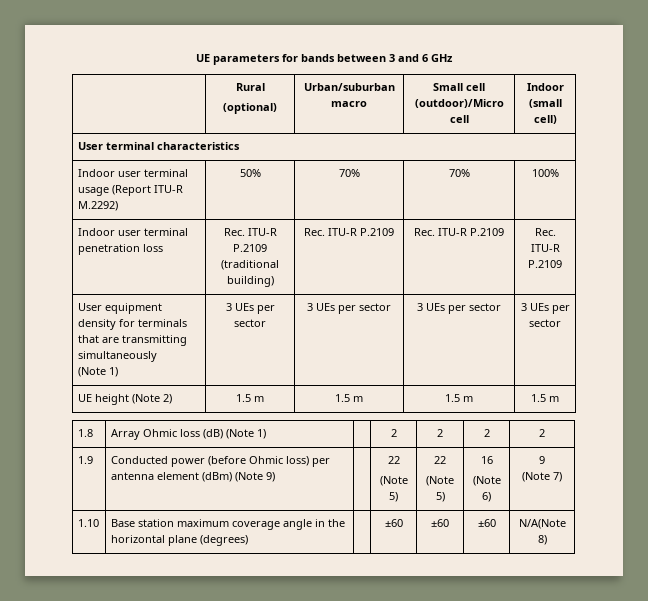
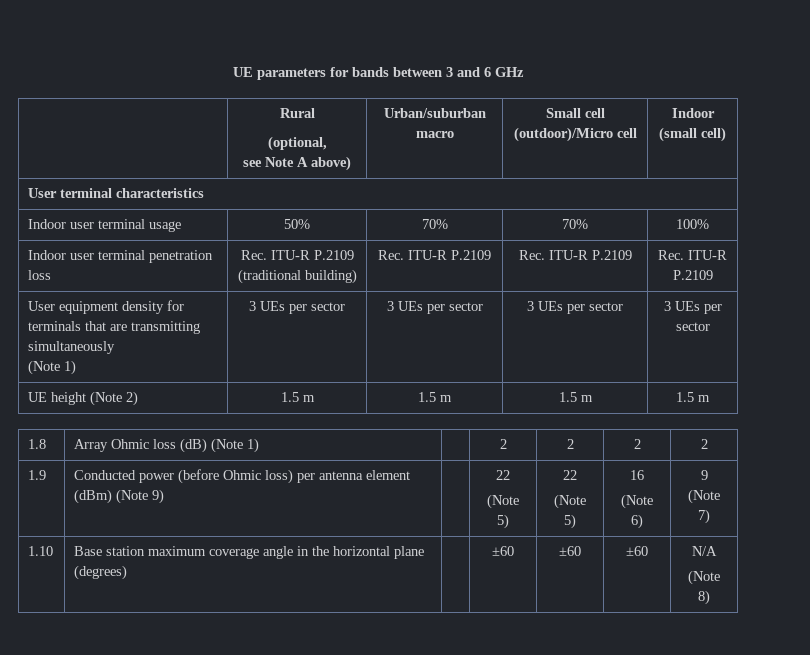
[223,103,277,114] (optional) -> [267,136,327,151] [243,156,352,171] (optional, // see Note A above)
[111,185,183,196] [77,201,118,211] (Report ITU-R M.2292) -> (182, 226) none
[518,519,566,529] N/A(Note -> [692,546,717,556] [688,570,720,585] N/A // (Note

